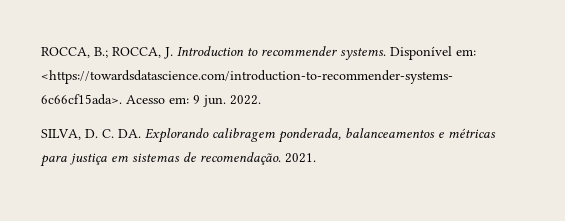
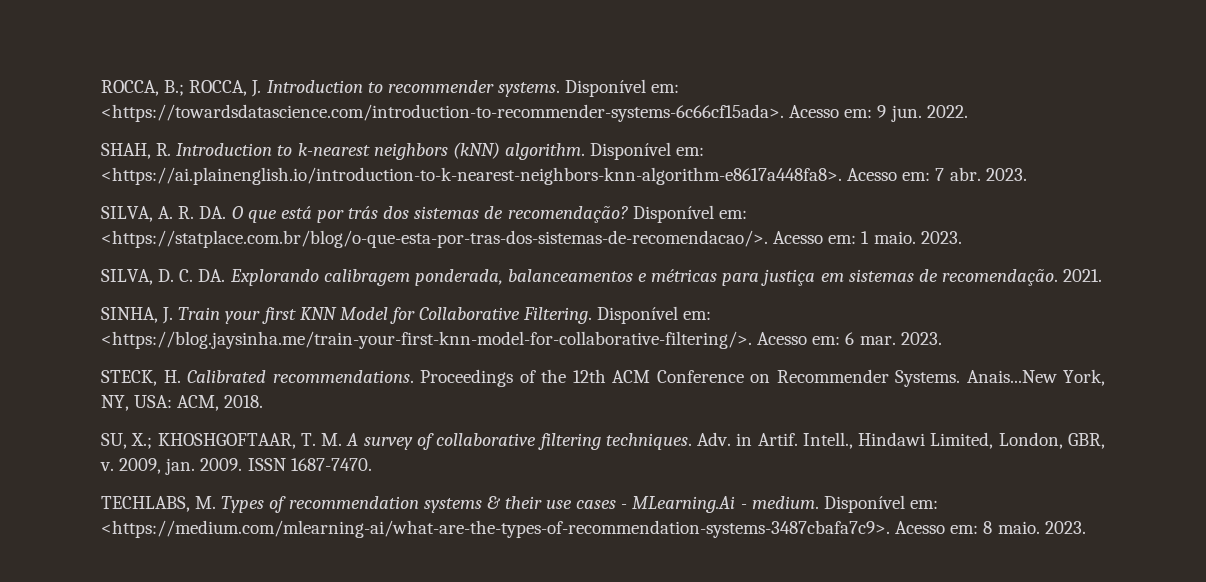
(261, 100) none -> [101,142,705,160] [101,167,1027,185] [101,205,747,223] [101,230,962,248] // SHAH, R. Introduction to k-nearest neighbors (kNN) algorithm. Disponível em: <https://ai.plainenglish.io/introduction-to-k-nearest-neighbors-knn-algorithm-e8617a448fa8>. Acesso em: 7 abr. 2023. // SILVA, A. R. DA. O que está por trás dos sistemas de recomendação? Disponível em: <https://statplace.com.br/blog/o-que-esta-por-tras-dos-sistemas-de-recomendacao/>. Acesso em: 1 maio. 2023.
(316, 158) none -> [101,306,712,324] [101,331,942,349] [101,369,1105,387] [101,395,264,411] [101,432,1106,450] [100,458,372,475] [101,495,938,513] [101,520,1086,538] // SINHA, J. Train your first KNN Model for Collaborative Filtering. Disponível em: <https://blog.jaysinha.me/train-your-first-knn-model-for-collaborative-filtering/>. Acesso em: 6 mar. 2023. // STECK, H. Calibrated recommendations. Proceedings of the 12th ACM Conference on Recommender Systems. Anais...New York, NY, USA: ACM, 2018. // SU, X.; KHOSHGOFTAAR, T. M. A survey of collaborative filtering techniques. Adv. in Artif. Intell., Hindawi Limited, London, GBR, v. 2009, jan. 2009. ISSN 1687-7470. // TECHLABS, M. Types of recommendation systems & their use cases - MLearning.Ai - medium. Disponível em: <https://medium.com/mlearning-ai/what-are-the-types-of-recommendation-systems-3487cbafa7c9>. Acesso em: 8 maio. 2023.

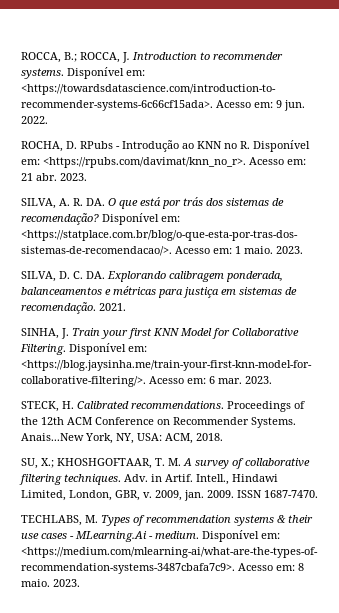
[101,142,705,160] [101,167,945,185] SHAH, R. Introduction to k-nearest neighbors (kNN) algorithm. Disponível em: <https://ai.plainenglish.io/introduction-to-k-nearest-neighbors-knn-algorithm-e8617a448fa8>. Acesso em: 7 -> [21,140,310,152] [21,157,306,168] [21,173,33,181] ROCHA, D. RPubs - Introdução ao KNN no R. Disponível em: <https://rpubs.com/davimat/knn_no_r>. Acesso em: 21

